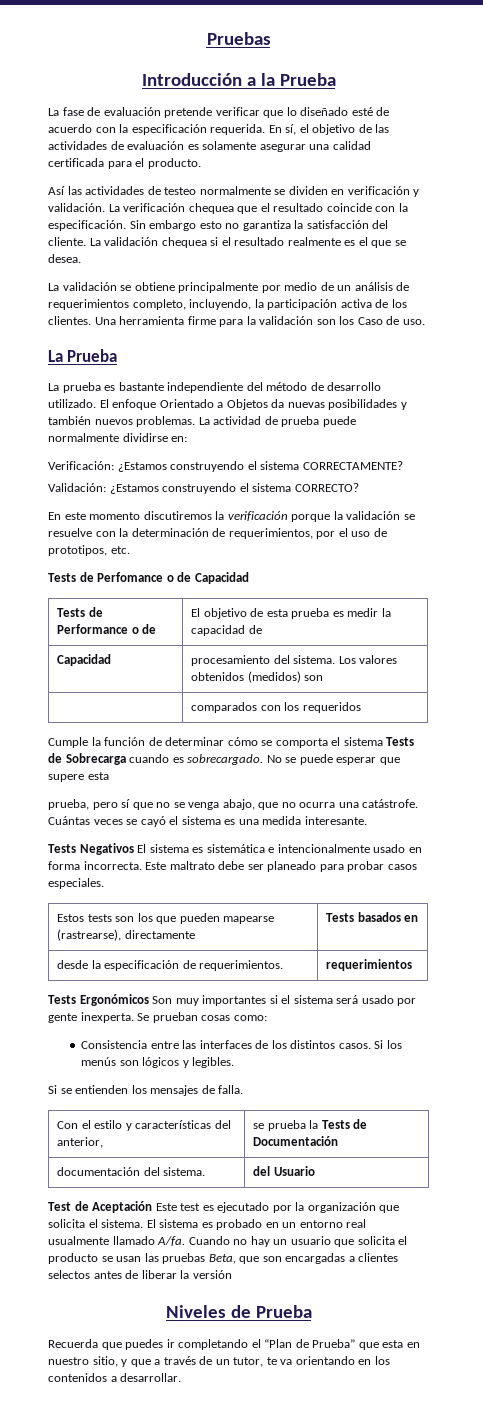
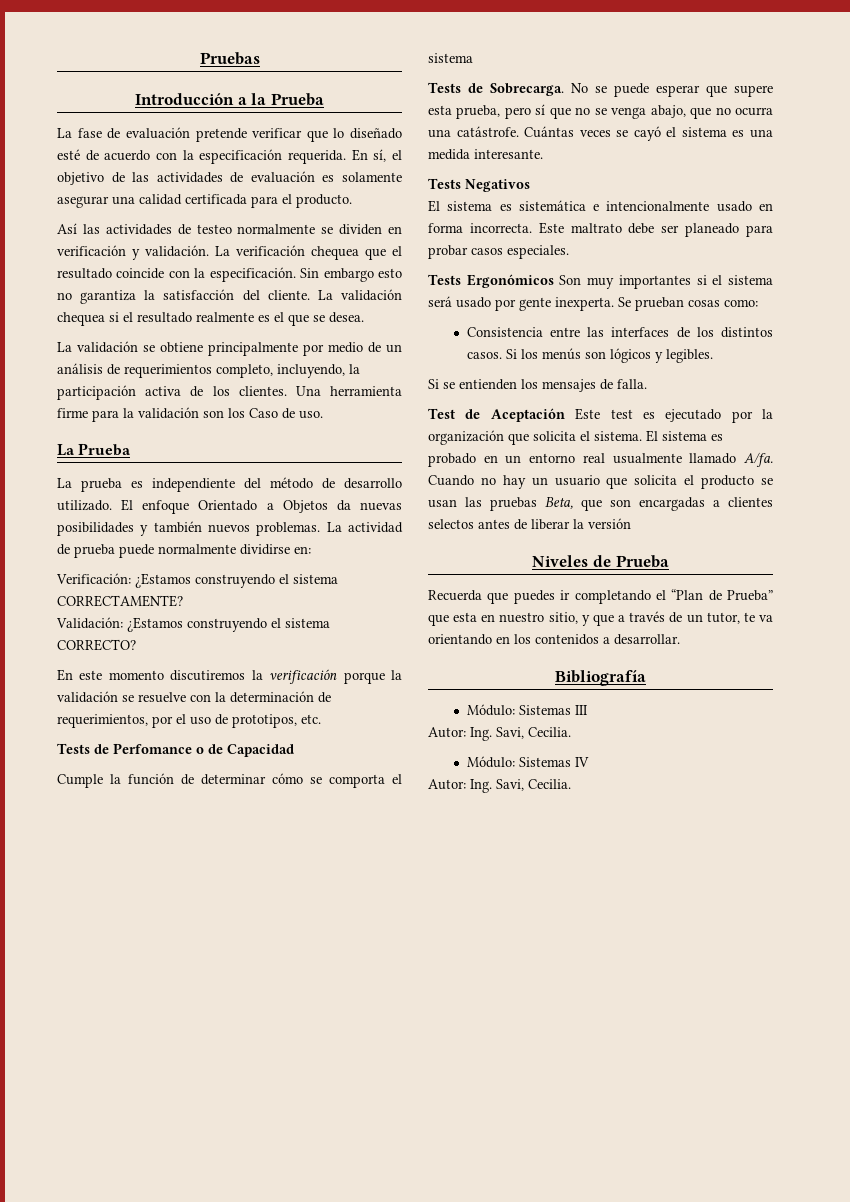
[118,382,164,391] bastante -> (143, 484) none
[57,607,103,617] [57,624,157,634] [191,608,391,619] [191,625,262,636] [57,654,112,666] [191,655,398,666] [191,671,324,683] [191,702,361,713] // Tests de Performance o de | El objetivo de esta prueba es medir la capacidad de // Capacidad | procesamiento del sistema. Los valores obtenidos (medidos) son // | comparados con los requeridos -> (294, 750) none
[386,737,415,746] [48,753,264,765] Tests de Sobrecarga cuando es sobrecargado. -> [428,82,564,96] // Tests de Sobrecarga.
(109, 776) // -> (452, 110) none
(134, 849) none -> (530, 185) //
[57,913,275,924] [57,929,195,941] [326,912,419,922] [57,960,284,971] [326,959,413,971] // Estos tests son los que pueden mapearse (rastrearse), directamente | Tests basados en // desde la especificación de requerimientos. | requerimientos -> (569, 252) none
[57,1120,231,1131] [57,1137,104,1148] [253,1119,368,1131] [253,1136,339,1146] [57,1167,206,1176] [253,1166,315,1176] // Con el estilo y características del anterior, | se prueba la Tests de Documentación // documentación del sistema. | del Usuario -> (647, 384) none
(182, 1377) none -> [555,670,646,686] [466,704,588,716] [428,727,571,741] [466,756,589,768] [428,779,571,793] // Bibliografía // Módulo: Sistemas III // Autor: Ing. Savi, Cecilia. // Módulo: Sistemas IV // Autor: Ing. Savi, Cecilia.

